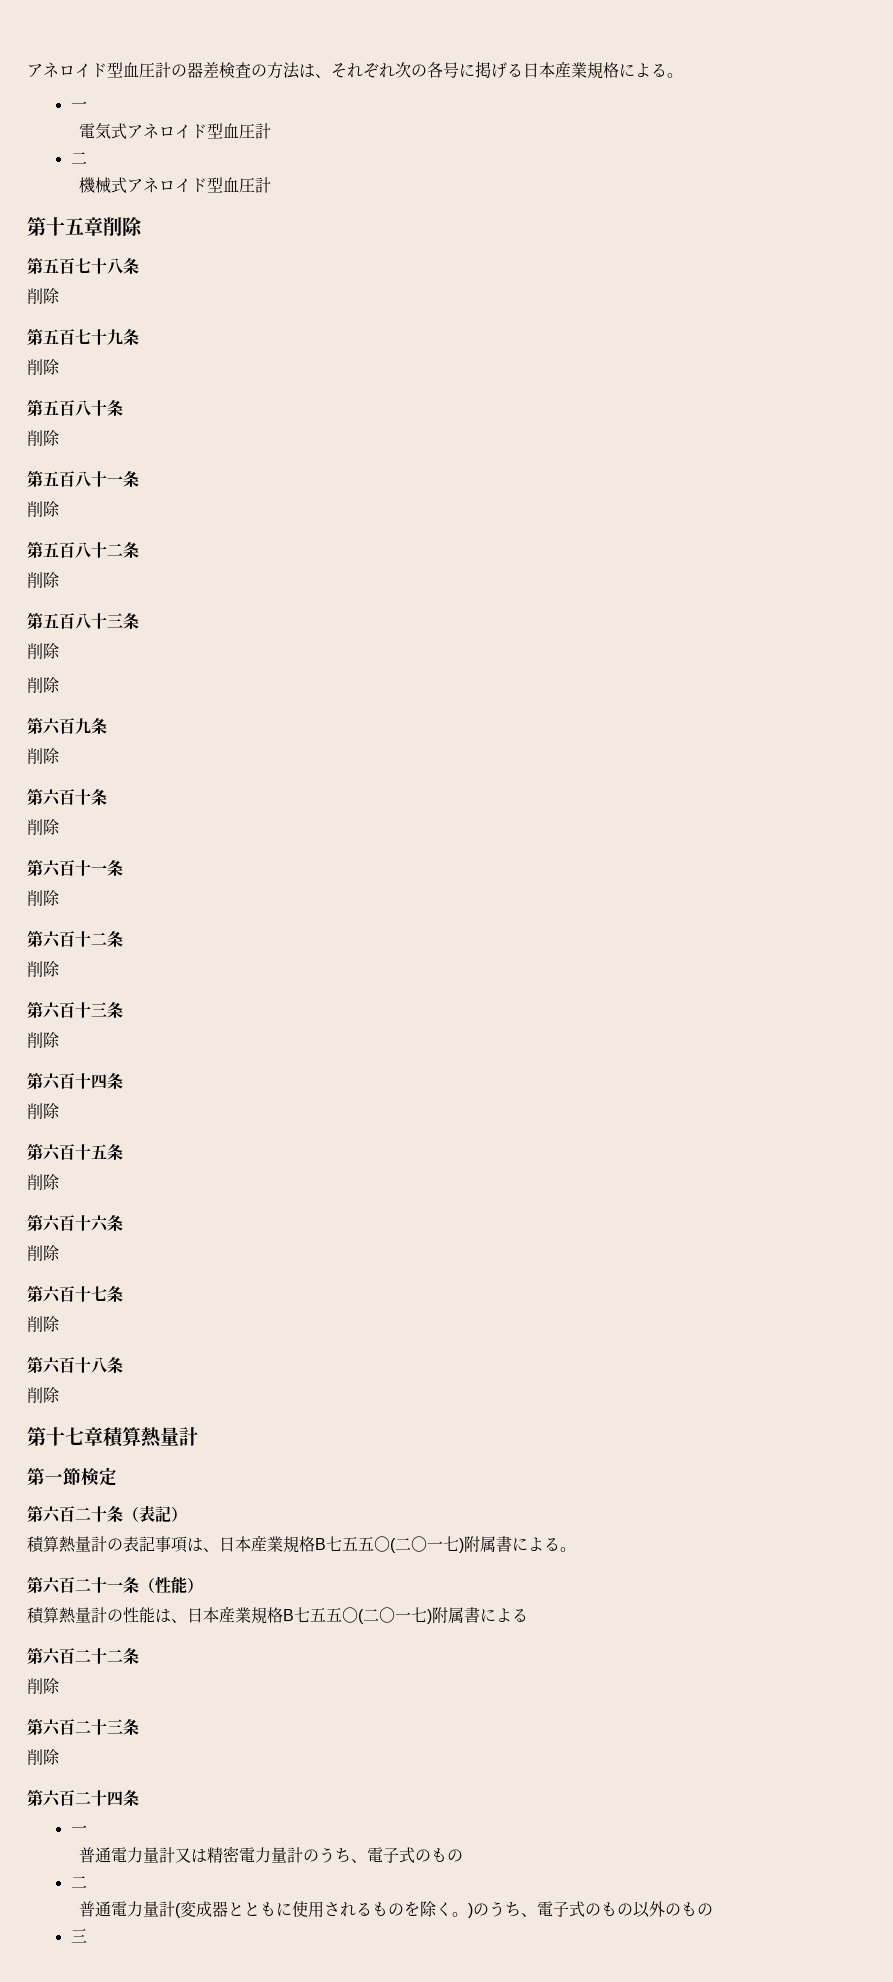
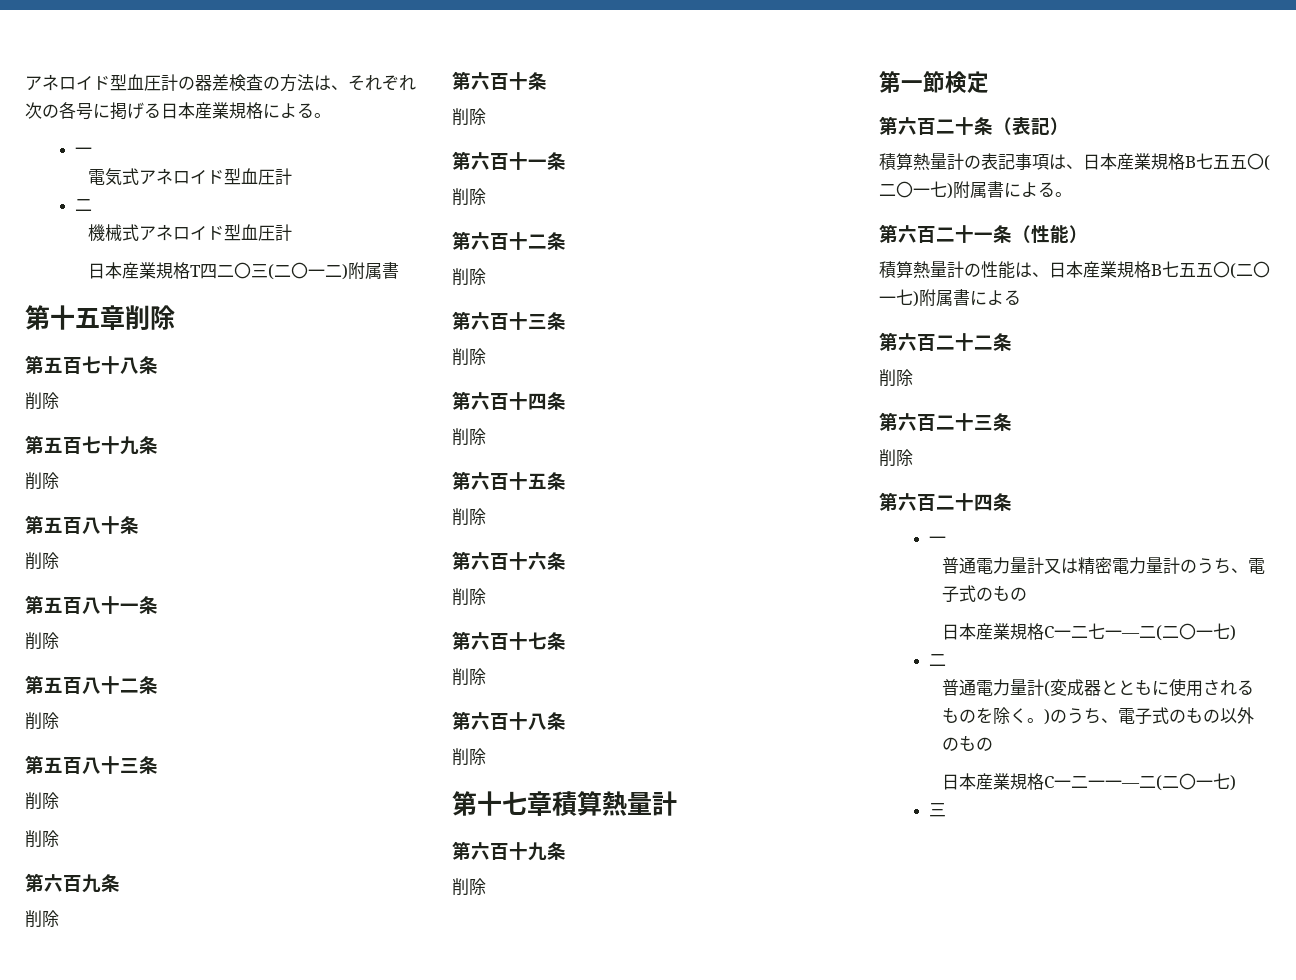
(272, 185) none -> [88,262,400,280] // 日本産業規格T四二〇三(二〇一二)附属書
(198, 1436) none -> [452,841,566,861] [452,878,486,895] // 第六百十九条 // 削除
(464, 1855) none -> [942,623,1237,641] // 日本産業規格C一二七一―二(二〇一七)
(714, 1909) none -> [942,773,1237,791] // 日本産業規格C一二一一―二(二〇一七)

